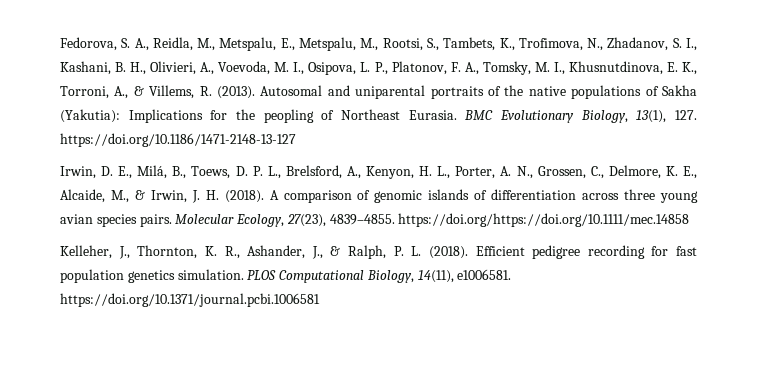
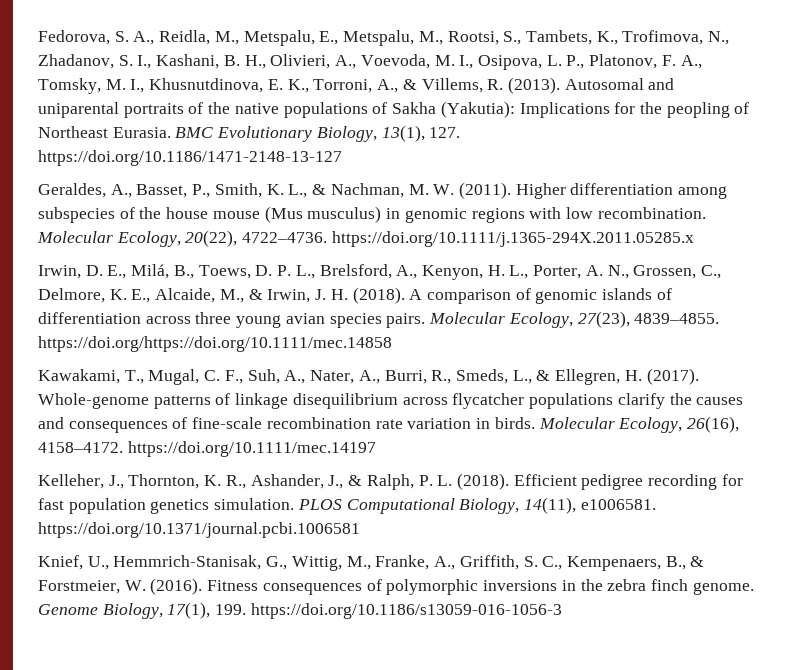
(296, 140) none -> [38,182,728,199] [38,206,706,223] [37,230,694,247] // Geraldes, A., Basset, P., Smith, K. L., & Nachman, M. W. (2011). Higher differentiation among subspecies of the house mouse (Mus musculus) in genomic regions with low recombination. Molecular Ecology, 20(22), 4722–4736. https://doi.org/10.1111/j.1365-294X.2011.05285.x
(690, 220) none -> [38,368,699,385] [38,393,744,409] [38,416,739,433] [38,441,376,457] // Kawakami, T., Mugal, C. F., Suh, A., Nater, A., Burri, R., Smeds, L., & Ellegren, H. (2017). Whole-genome patterns of linkage disequilibrium across flycatcher populations clarify the causes and consequences of fine-scale recombination rate variation in birds. Molecular Ecology, 26(16), 4158–4172. https://doi.org/10.1111/mec.14197
(320, 300) none -> [38,555,705,571] [38,578,754,595] [38,602,562,619] // Knief, U., Hemmrich-Stanisak, G., Wittig, M., Franke, A., Griffith, S. C., Kempenaers, B., & Forstmeier, W. (2016). Fitness consequences of polymorphic inversions in the zebra finch genome. Genome Biology, 17(1), 199. https://doi.org/10.1186/s13059-016-1056-3

